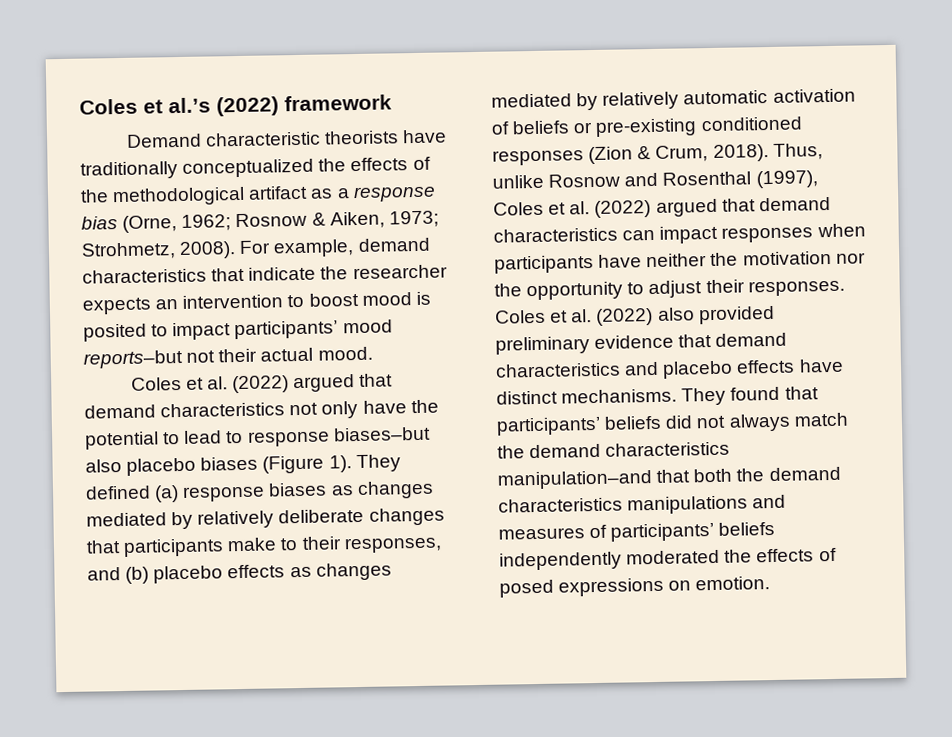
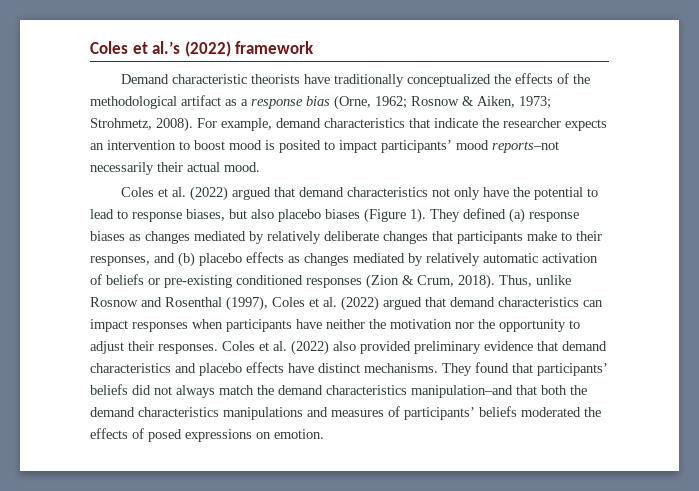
[83,349,216,369] reports–but not -> [492,141,559,153] [90,162,154,175] reports–not necessarily
[332,426,431,442] biases–but -> [186,209,247,221] biases, but
[499,551,622,571] independently -> (517, 411) none

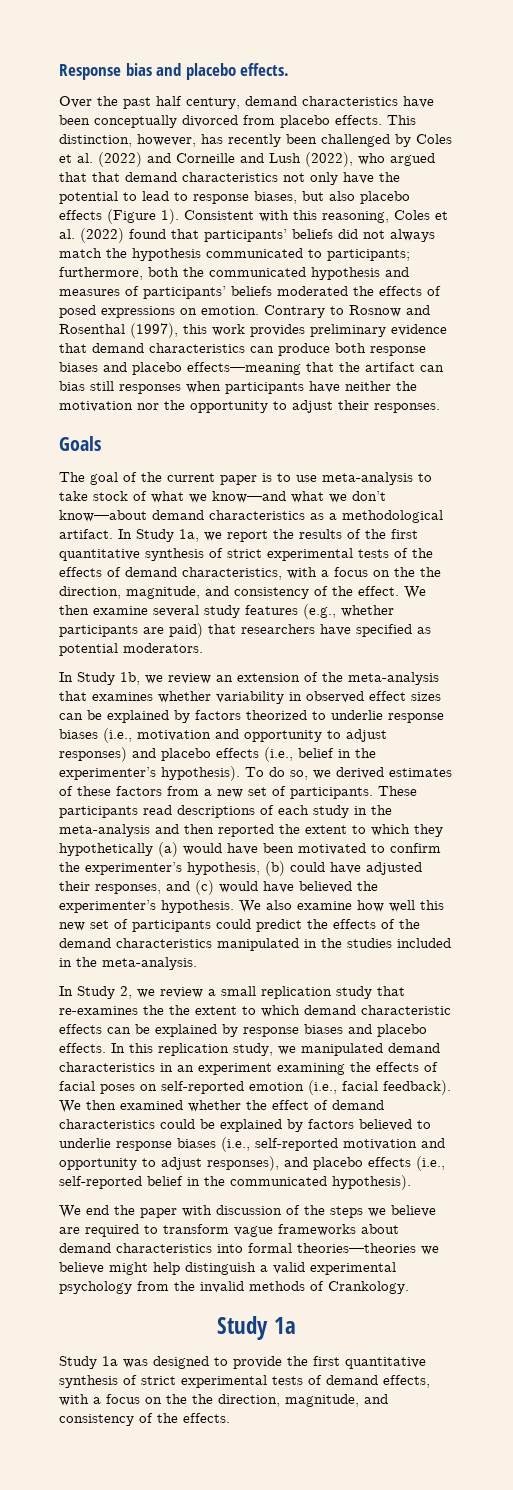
[90,41,315,57] [121,73,591,87] [90,95,551,110] [90,117,607,132] [90,140,559,153] [90,162,260,175] [121,186,296,201] Coles et al.’s (2022) framework // Demand characteristic theorists have traditionally conceptualized the effects of the methodological artifact as a response bias (Orne, 1962; Rosnow & Aiken, 1973; Strohmetz, 2008). For example, demand characteristics that indicate the researcher expects an intervention to boost mood is posited to impact participants’ mood reports–not necessarily their actual mood. // Coles et al. (2022) argued that -> [59,63,290,80] [59,96,434,109] [59,115,416,128] [59,134,452,147] [59,152,435,167] [59,172,120,182] Response bias and placebo effects. // Over the past half century, demand characteristics have been conceptually divorced from placebo effects. This distinction, however, has recently been challenged by Coles et al. (2022) and Corneille and Lush (2022), who argued that that
[325,209,360,219] biases -> [59,210,102,220] effects
[430,208,579,223] [90,231,602,244] [90,252,598,267] [90,274,571,289] [90,296,603,311] [90,319,128,332] They defined (a) response biases as changes mediated by relatively deliberate changes that participants make to their responses, and (b) placebo effects as changes mediated by relatively automatic activation of beliefs or pre-existing conditioned responses (Zion & Crum, 2018). Thus, unlike Rosnow and Rosenthal (1997), Coles et al. (2022) argued that demand characteristics can impact -> [184,210,448,223] [59,228,435,243] [59,248,410,261] [59,267,409,280] [59,286,441,299] [59,305,430,318] [59,323,447,338] [59,343,426,356] [59,362,444,375] [59,381,114,391] Consistent with this reasoning, Coles et al. (2022) found that participants’ beliefs did not always match the hypothesis communicated to participants; furthermore, both the communicated hypothesis and measures of participants’ beliefs moderated the effects of posed expressions on emotion. Contrary to Rosnow and Rosenthal (1997), this work provides preliminary evidence that demand characteristics can produce both response biases and placebo effects—meaning that the artifact can bias still
[222,340,607,355] [90,362,608,376] [90,384,587,398] [90,406,601,420] [90,428,324,442] Coles et al. (2022) also provided preliminary evidence that demand characteristics and placebo effects have distinct mechanisms. They found that participants’ beliefs did not always match the demand characteristics manipulation–and that both the demand characteristics manipulations and measures of participants’ beliefs moderated the effects of posed expressions on emotion. -> [59,436,101,451] [59,472,432,485] [59,491,386,503] [59,510,443,523] [59,529,418,542] [59,548,433,561] [59,567,441,580] [59,586,426,599] [59,604,394,619] [59,623,431,638] [59,643,203,656] [59,672,439,685] [59,691,441,704] [59,710,444,723] [59,728,387,743] [59,747,376,762] [59,766,452,781] [59,786,417,799] [59,805,392,818] [59,824,443,837] [59,842,441,857] [59,861,422,876] [59,880,378,895] [59,900,444,913] [59,919,420,932] [59,938,451,951] [59,957,197,970] [59,986,405,999] [59,1005,451,1017] [59,1024,427,1037] [59,1043,440,1056] [59,1062,438,1075] [59,1080,451,1095] [59,1100,384,1113] [59,1119,431,1132] [59,1137,445,1152] [59,1156,445,1171] [59,1175,411,1190] [59,1205,436,1218] [59,1224,399,1237] [59,1243,439,1255] [59,1262,396,1275] [59,1281,409,1294] [217,1316,296,1340] [59,1356,426,1369] [59,1375,430,1388] [59,1394,388,1407] [59,1413,230,1426] // Goals // The goal of the current paper is to use meta-analysis to take stock of what we know—and what we don’t know—about demand characteristics as a methodological artifact. In Study 1a, we report the results of the first quantitative synthesis of strict experimental tests of the effects of demand characteristics, with a focus on the the direction, magnitude, and consistency of the effect. We then examine several study features (e.g., whether participants are paid) that researchers have specified as potential moderators. // In Study 1b, we review an extension of the meta-analysis that examines whether variability in observed effect sizes can be explained by factors theorized to underlie response biases (i.e., motivation and opportunity to adjust responses) and placebo effects (i.e., belief in the experimenter’s hypothesis). To do so, we derived estimates of these factors from a new set of participants. These participants read descriptions of each study in the meta-analysis and then reported the extent to which they hypothetically (a) would have been motivated to confirm the experimenter’s hypothesis, (b) could have adjusted their responses, and (c) would have believed the experimenter’s hypothesis. We also examine how well this new set of participants could predict the effects of the demand characteristics manipulated in the studies included in the meta-analysis. // In Study 2, we review a small replication study that re-examines the the extent to which demand characteristic effects can be explained by response biases and placebo effects. In this replication study, we manipulated demand characteristics in an experiment examining the effects of facial poses on self-reported emotion (i.e., facial feedback). We then examined whether the effect of demand characteristics could be explained by factors believed to underlie response biases (i.e., self-reported motivation and opportunity to adjust responses), and placebo effects (i.e., self-reported belief in the communicated hypothesis). // We end the paper with discussion of the steps we believe are required to transform vague frameworks about demand characteristics into formal theories—theories we believe might help distinguish a valid experimental psychology from the invalid methods of Crankology. // Study 1a // Study 1a was designed to provide the first quantitative synthesis of strict experimental tests of demand effects, with a focus on the the direction, magnitude, and consistency of the effects.

